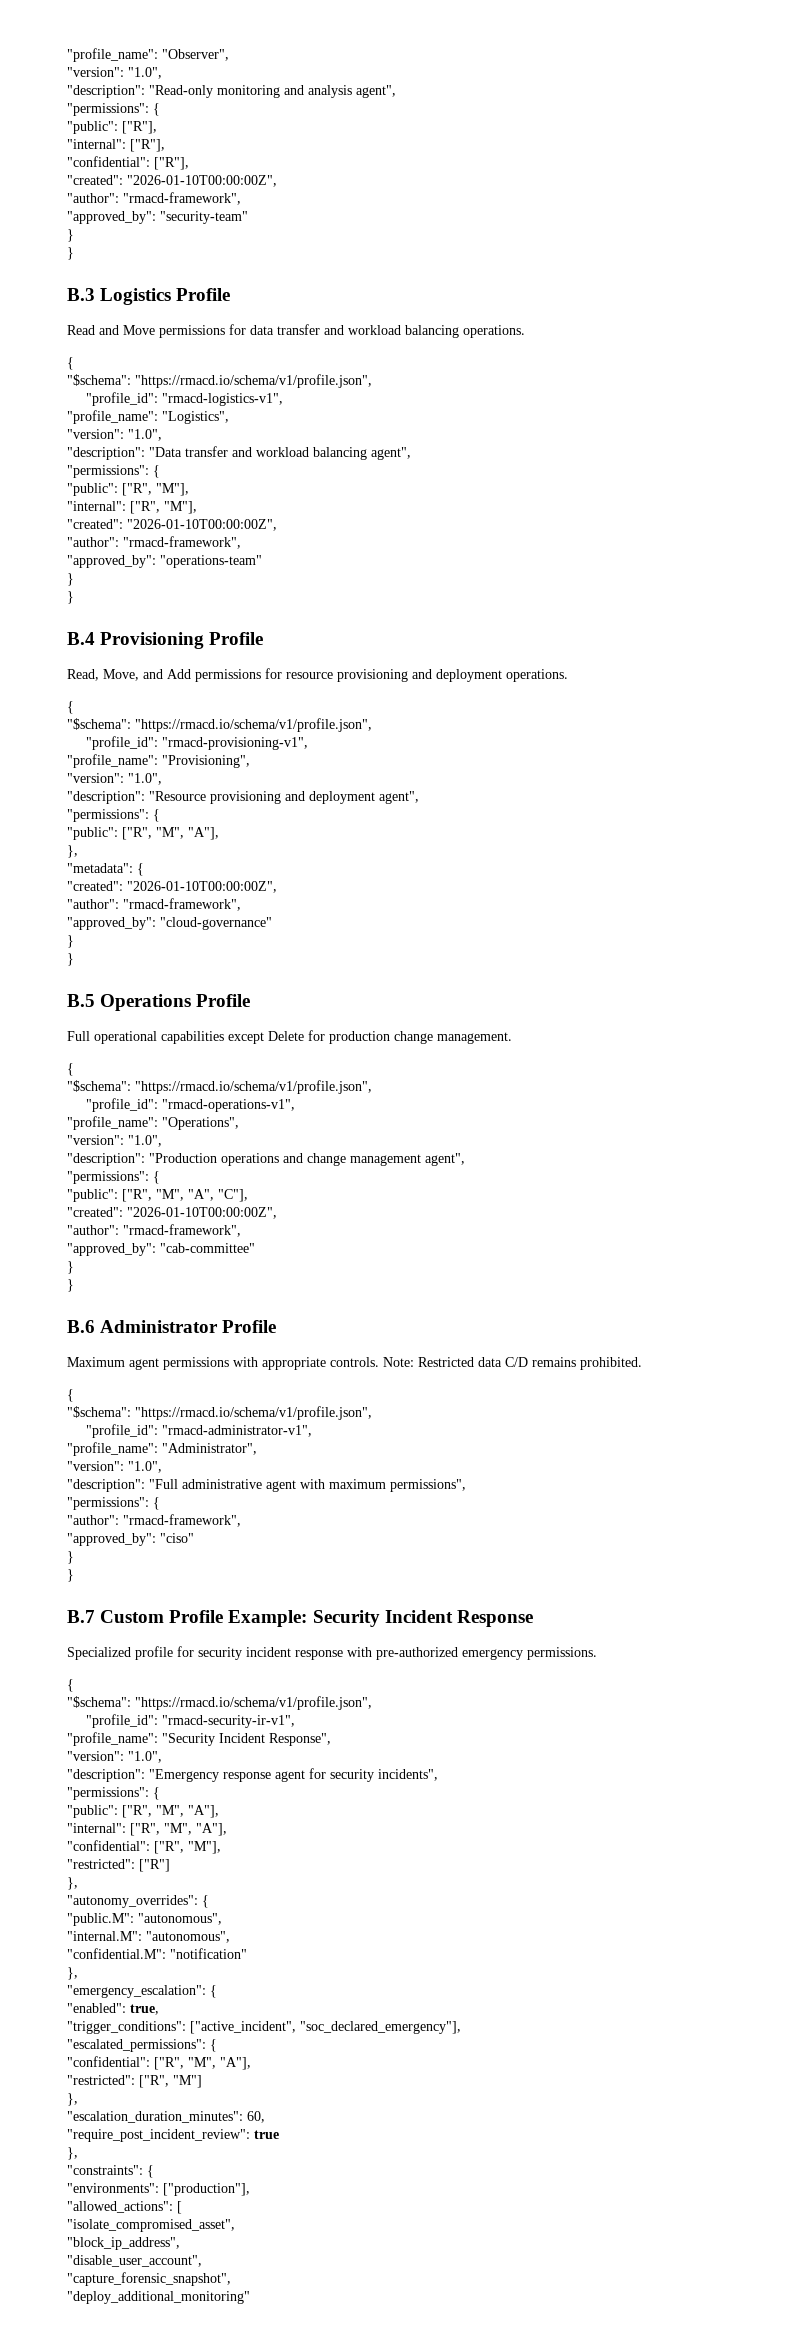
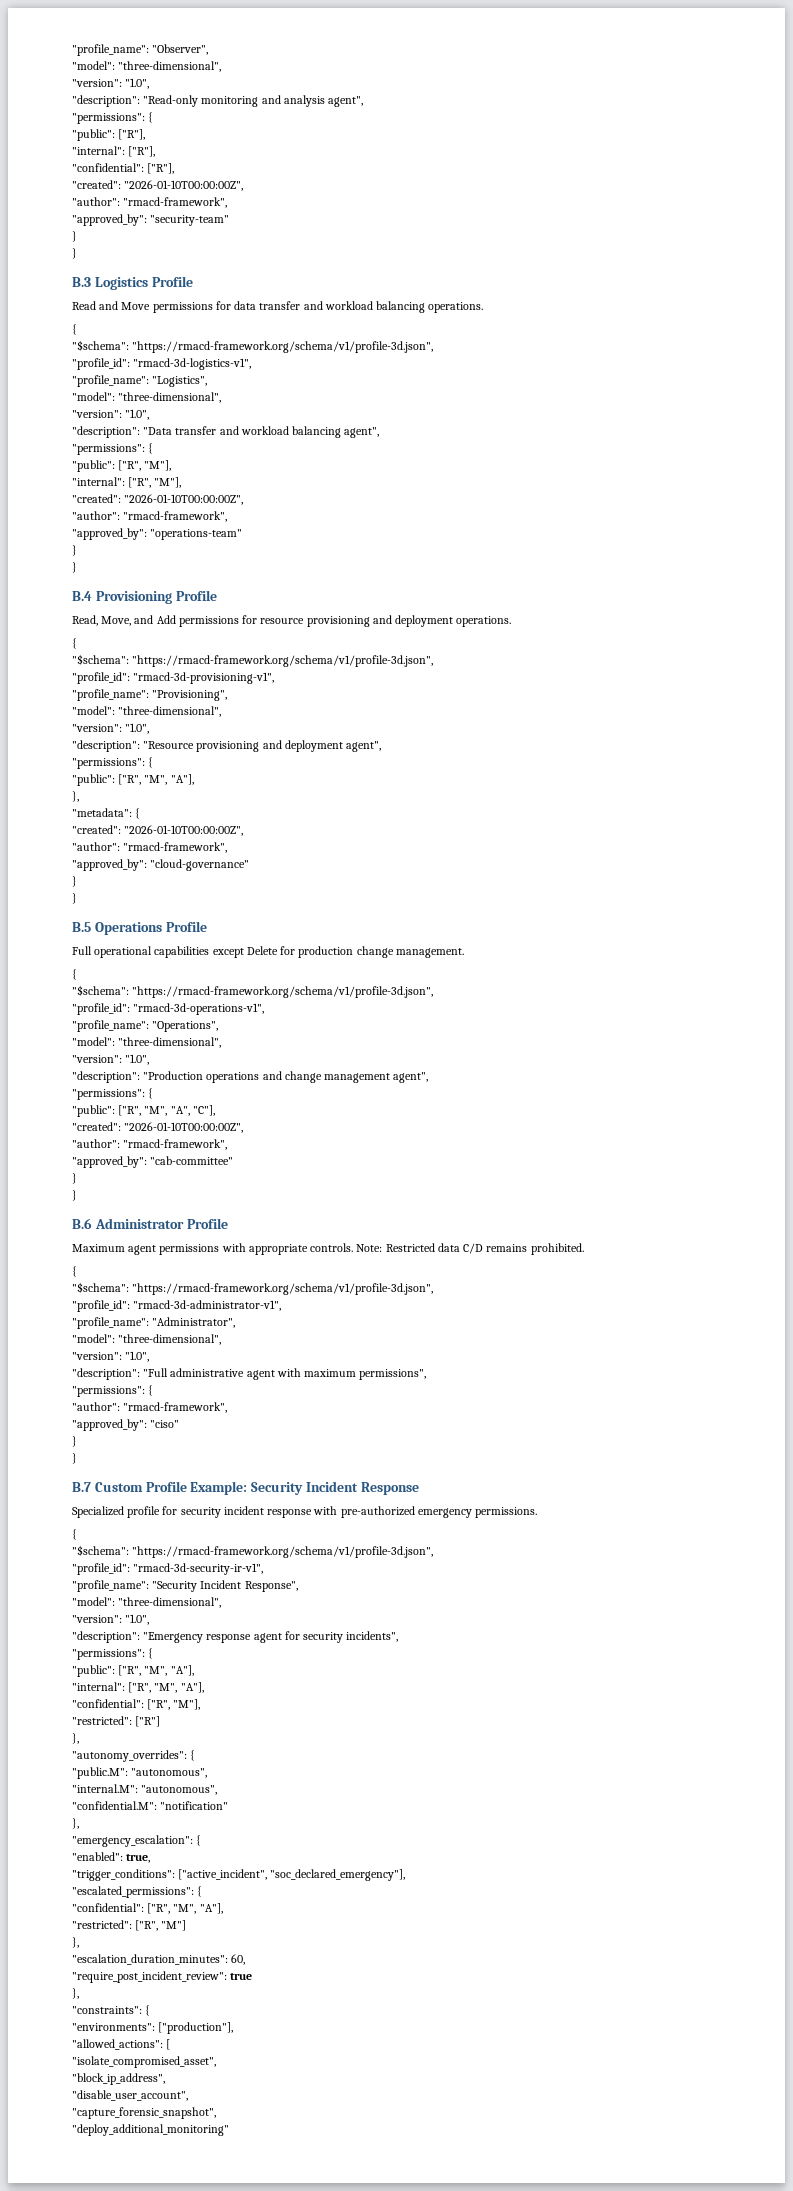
(229, 55) none -> [72,61,222,72] // "model": "three-dimensional",
[135,374,372,388] [85,392,283,406] "https://rmacd.io/schema/v1/profile.json", // "profile_id": "rmacd-logistics-v1", -> [132,341,434,353] [72,358,252,370] "https://rmacd-framework.org/schema/v1/profile-3d.json", // "profile_id": "rmacd-3d-logistics-v1",
(229, 417) none -> [72,392,222,403] // "model": "three-dimensional",
[135,718,372,732] [85,736,308,750] "https://rmacd.io/schema/v1/profile.json", // "profile_id": "rmacd-provisioning-v1", -> [132,655,434,667] [72,672,275,684] "https://rmacd-framework.org/schema/v1/profile-3d.json", // "profile_id": "rmacd-3d-provisioning-v1",
(250, 761) none -> [72,706,222,717] // "model": "three-dimensional",
[135,1080,372,1094] [85,1098,295,1112] "https://rmacd.io/schema/v1/profile.json", // "profile_id": "rmacd-operations-v1", -> [132,986,434,998] [72,1003,265,1015] "https://rmacd-framework.org/schema/v1/profile-3d.json", // "profile_id": "rmacd-3d-operations-v1",
(239, 1123) none -> [72,1037,222,1048] // "model": "three-dimensional",
[135,1406,372,1420] [85,1424,312,1438] "https://rmacd.io/schema/v1/profile.json", // "profile_id": "rmacd-administrator-v1", -> [132,1283,434,1295] [72,1300,282,1312] "https://rmacd-framework.org/schema/v1/profile-3d.json", // "profile_id": "rmacd-3d-administrator-v1",
(257, 1449) none -> [72,1334,222,1345] // "model": "three-dimensional",
[135,1696,372,1710] [85,1714,295,1728] "https://rmacd.io/schema/v1/profile.json", // "profile_id": "rmacd-security-ir-v1", -> [132,1546,434,1558] [72,1563,264,1575] "https://rmacd-framework.org/schema/v1/profile-3d.json", // "profile_id": "rmacd-3d-security-ir-v1",
(331, 1739) none -> [72,1597,222,1608] // "model": "three-dimensional",

